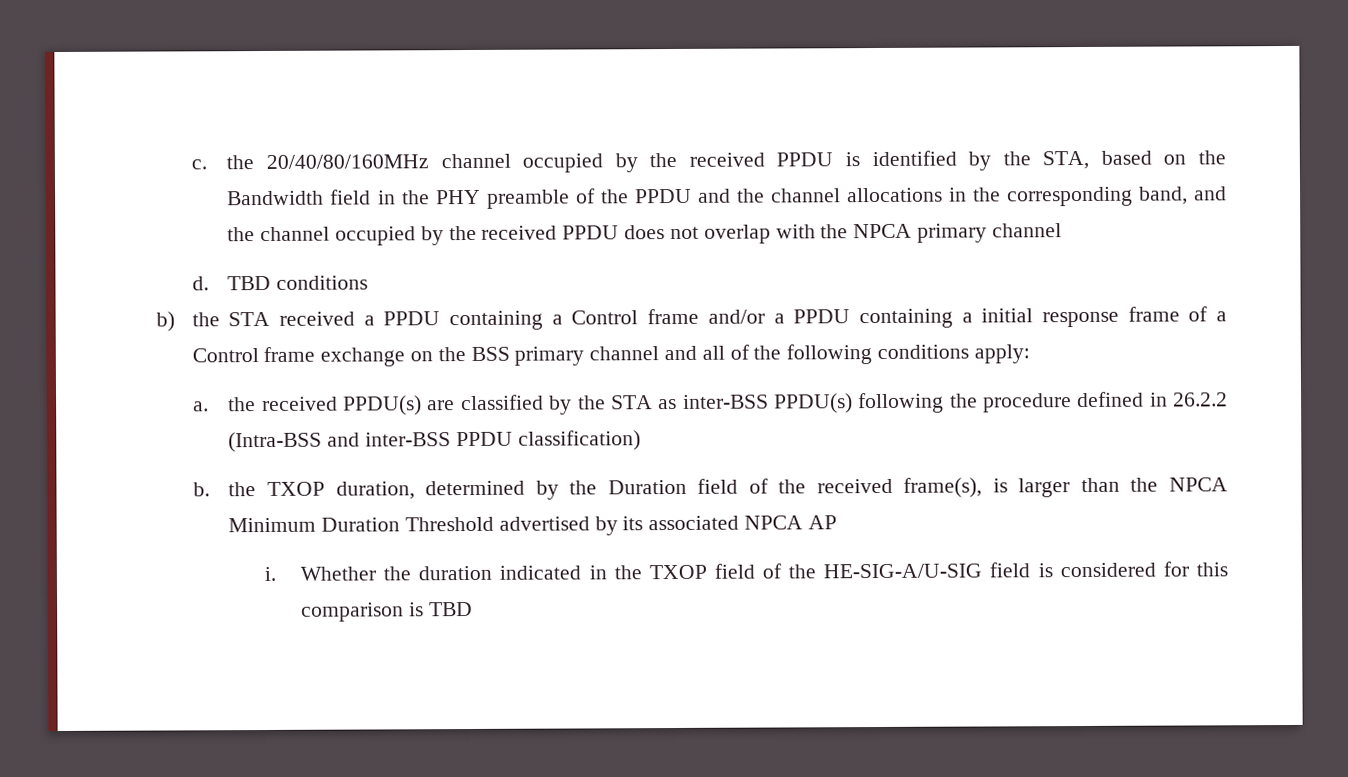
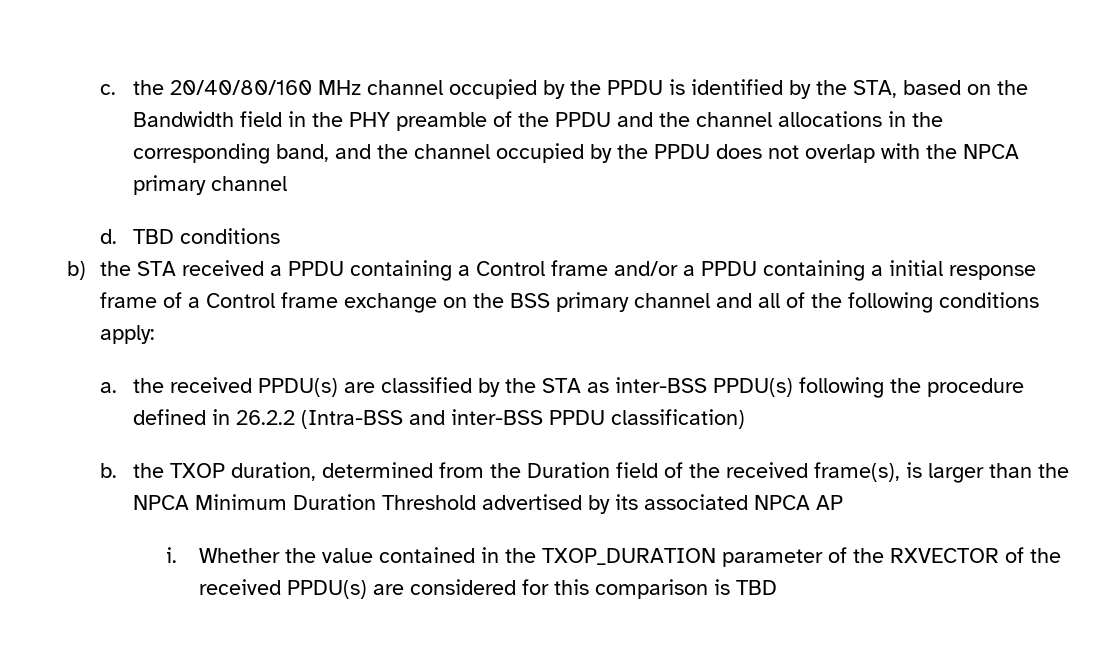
[266,152,765,173] 20/40/80/160MHz channel occupied by the received -> [170,79,602,99] 20/40/80/160 MHz channel occupied by the
[481,225,558,240] received -> (649, 151) none
[535,480,559,500] by -> [439,462,485,478] from
[418,562,1053,581] duration indicated in the TXOP field of the HE-SIG-A/U-SIG field is -> [322,547,1062,567] [199,579,405,599] value contained in the TXOP_DURATION parameter of the RXVECTOR of the received PPDU(s) are

